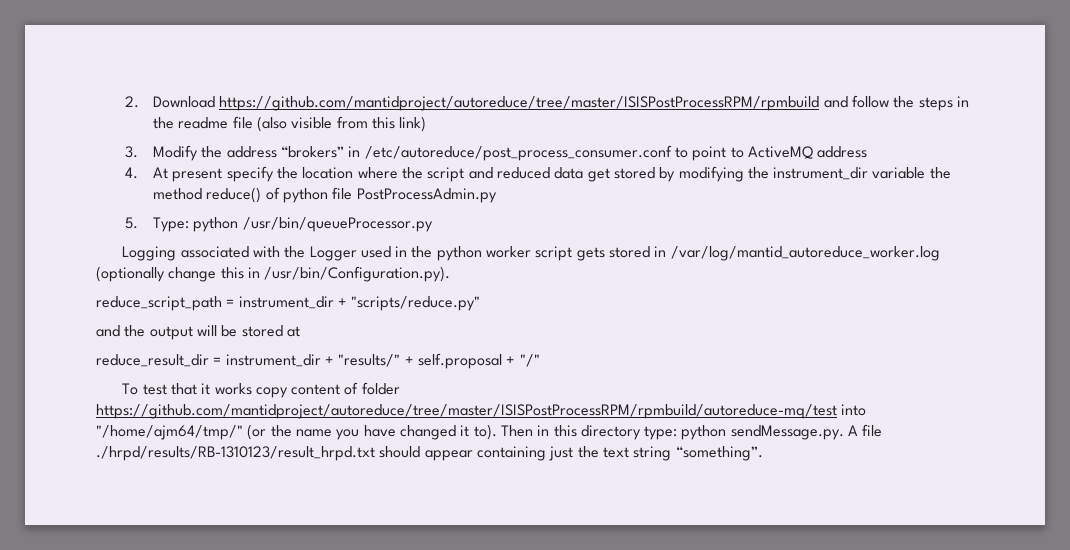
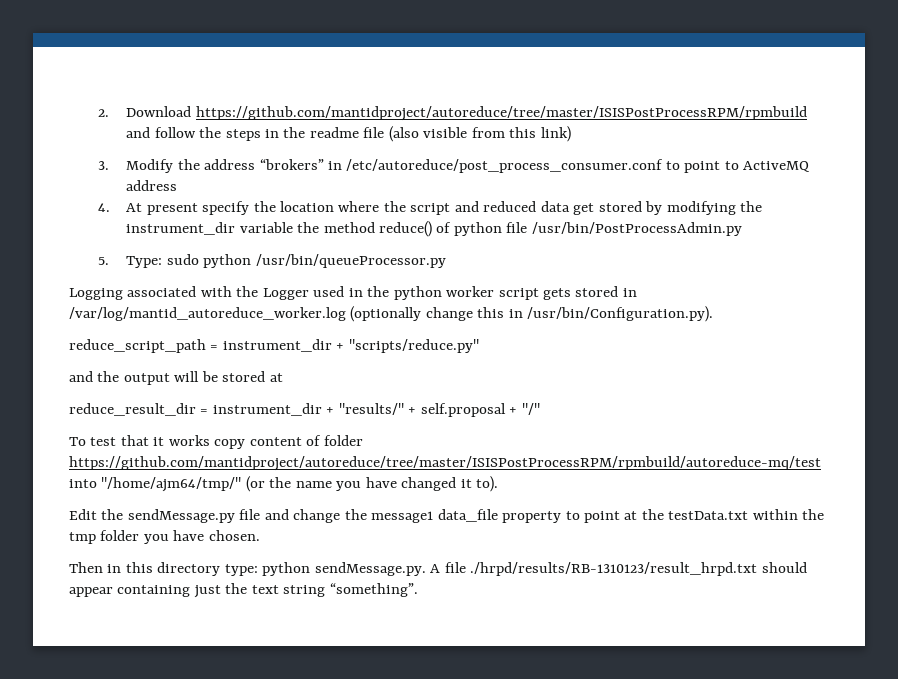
[356,188,497,203] PostProcessAdmin.py -> [531,222,742,236] /usr/bin/PostProcessAdmin.py
(190, 224) none -> [166,254,199,265] sudo
(497, 432) none -> [69,509,825,523] [69,530,260,544] // Edit the sendMessage.py file and change the message1 data_file property to point at the testData.txt within the tmp folder you have chosen. //

